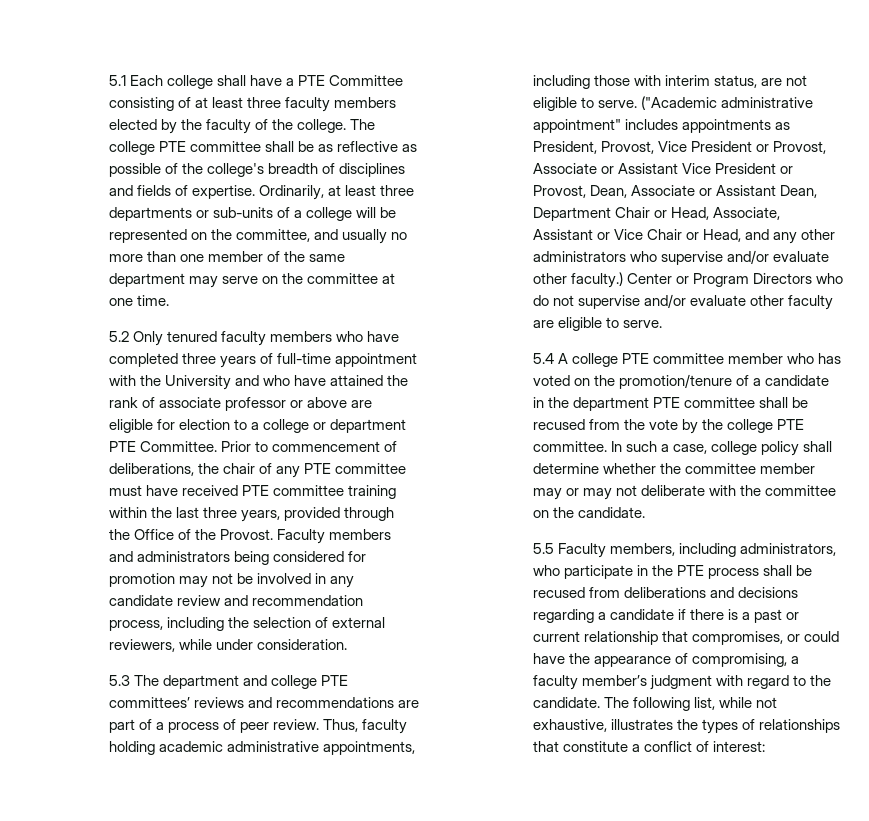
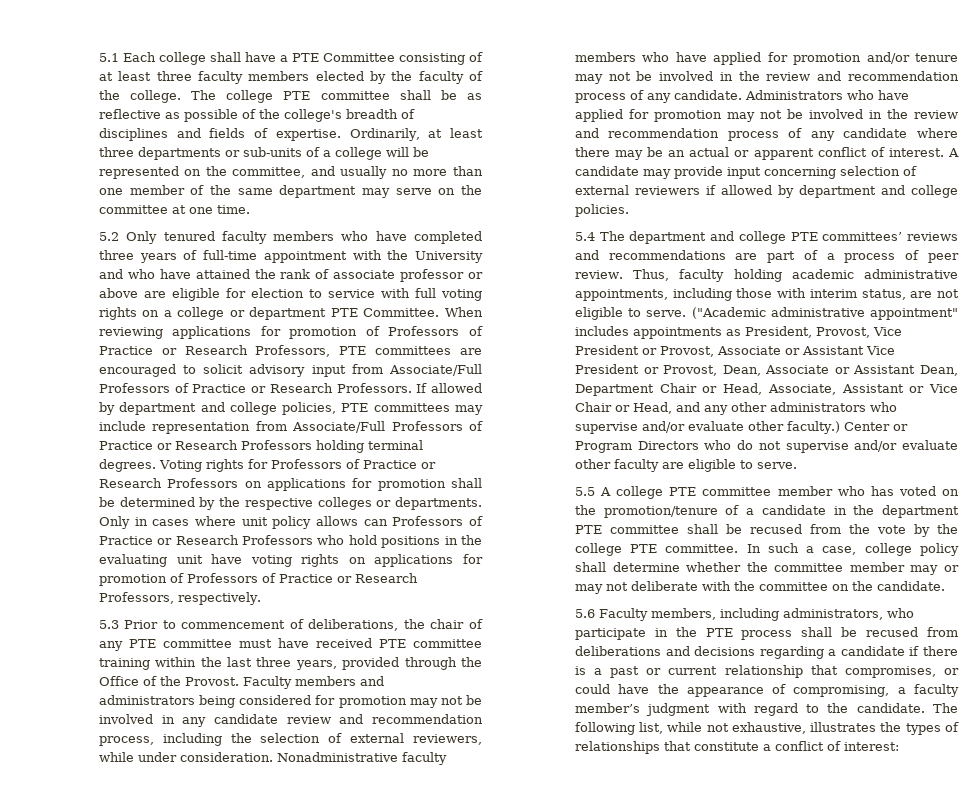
(247, 424) none -> [327,288,483,301] [98,307,160,320] service with full voting rights on
(217, 446) none -> [445,307,484,317] [98,326,483,339] [98,345,483,357] [98,364,483,377] [98,383,482,393] [98,402,483,415] [98,421,483,434] [98,440,423,453] [98,459,436,472] [98,478,483,491] [98,497,482,510] [98,516,483,529] [98,535,483,548] [98,554,484,567] [98,573,418,586] [98,592,261,605] [98,620,119,629] When reviewing applications for promotion of Professors of Practice or Research Professors, PTE committees are encouraged to solicit advisory input from Associate/Full Professors of Practice or Research Professors. If allowed by department and college policies, PTE committees may include representation from Associate/Full Professors of Practice or Research Professors holding terminal degrees. Voting rights for Professors of Practice or Research Professors on applications for promotion shall be determined by the respective colleges or departments. Only in cases where unit policy allows can Professors of Practice or Research Professors who hold positions in the evaluating unit have voting rights on applications for promotion of Professors of Practice or Research Professors, respectively. // 5.3
[108,675,130,686] // 5.3 -> [276,752,447,765] [574,52,958,65] [574,71,959,84] [574,90,909,103] [574,109,958,122] [574,128,958,141] [574,147,959,160] [574,166,917,179] [574,185,958,198] [574,204,629,217] [574,232,595,241] Nonadministrative faculty members who have applied for promotion and/or tenure may not be involved in the review and recommendation process of any candidate. Administrators who have applied for promotion may not be involved in the review and recommendation process of any candidate where there may be an actual or apparent conflict of interest. A candidate may provide input concerning selection of external reviewers if allowed by department and college policies. // 5.4
[532,353,554,364] 5.4 -> [574,487,595,496] 5.5
[532,543,554,554] 5.5 -> [574,609,595,618] 5.6

